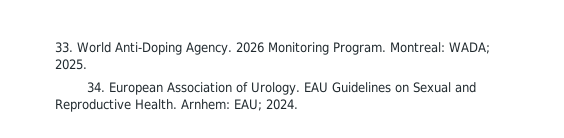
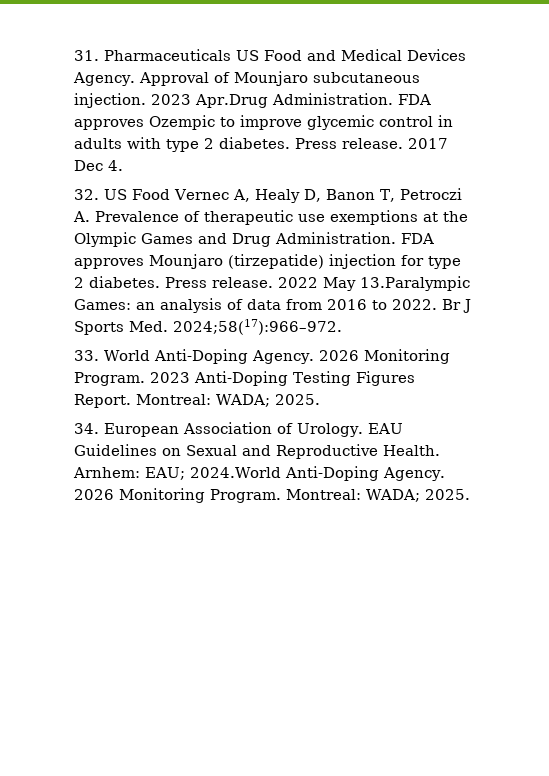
(55, 47) none -> [74,49,466,61] [73,71,420,86] [74,93,431,108] [74,115,453,130] [74,137,448,152] [74,160,123,171] [74,188,462,203] [73,210,468,225] [74,232,434,247] [74,254,461,269] [74,276,470,291] [74,298,471,313] [74,319,342,335] 31. Pharmaceuticals US Food and Medical Devices Agency. Approval of Mounjaro subcutaneous injection. 2023 Apr.Drug Administration. FDA approves Ozempic to improve glycemic control in adults with type 2 diabetes. Press release. 2017 Dec 4. // 32. US Food Vernec A, Healy D, Banon T, Petroczi A. Prevalence of therapeutic use exemptions at the Olympic Games and Drug Administration. FDA approves Mounjaro (tirzepatide) injection for type 2 diabetes. Press release. 2022 May 13.Paralympic Games: an analysis of data from 2016 to 2022. Br J Sports Med. 2024;58(17):966–972. //
(386, 48) none -> [150,371,415,386] [74,394,131,408] 2023 Anti-Doping Testing Figures Report.
[266,99,298,110] 2024. -> [190,466,445,481] [74,488,470,503] 2024.World Anti-Doping Agency. 2026 Monitoring Program. Montreal: WADA; 2025.

